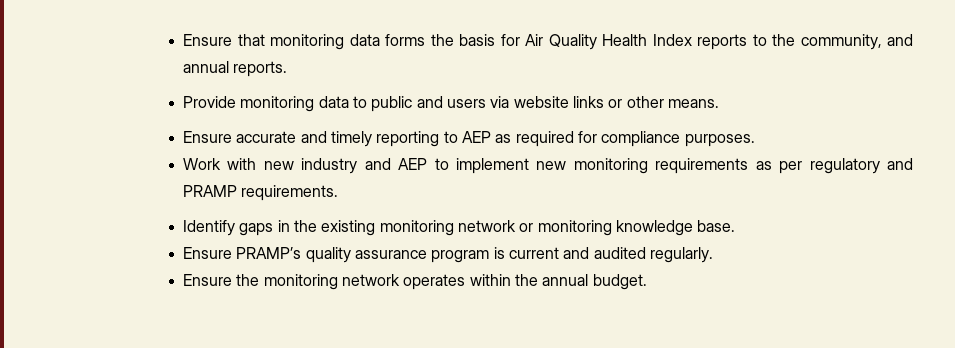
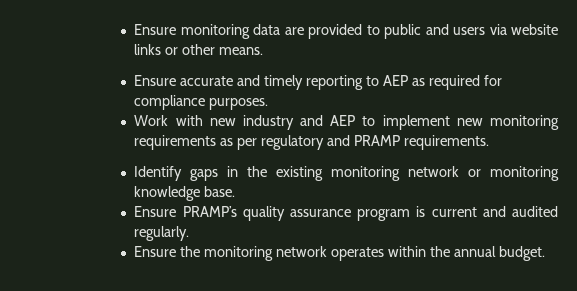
[183,34,914,50] [183,61,288,77] [183,96,349,112] Ensure that monitoring data forms the basis for Air Quality Health Index reports to the community, and annual reports. // Provide monitoring data -> [134,24,363,39] Ensure monitoring data are provided

